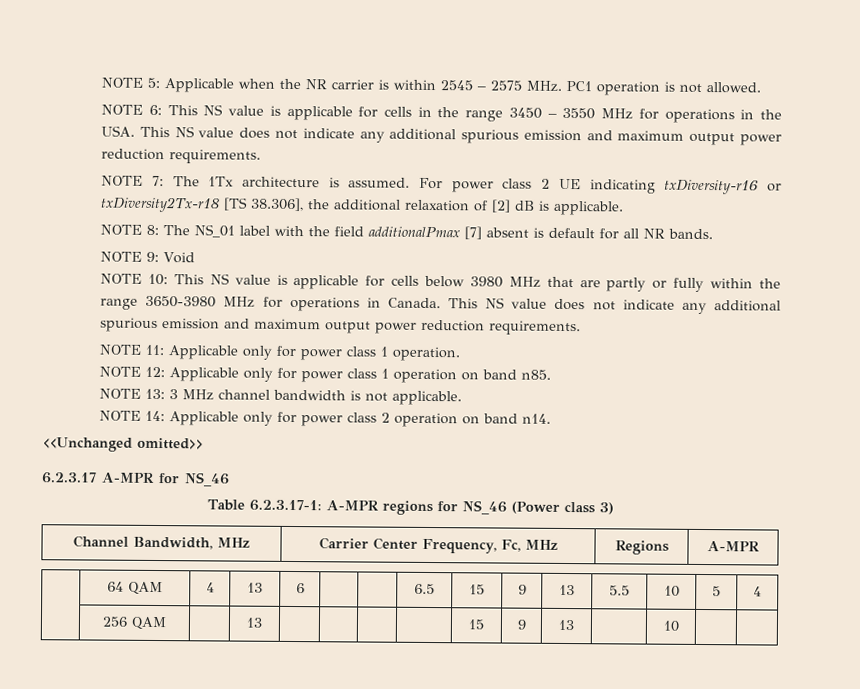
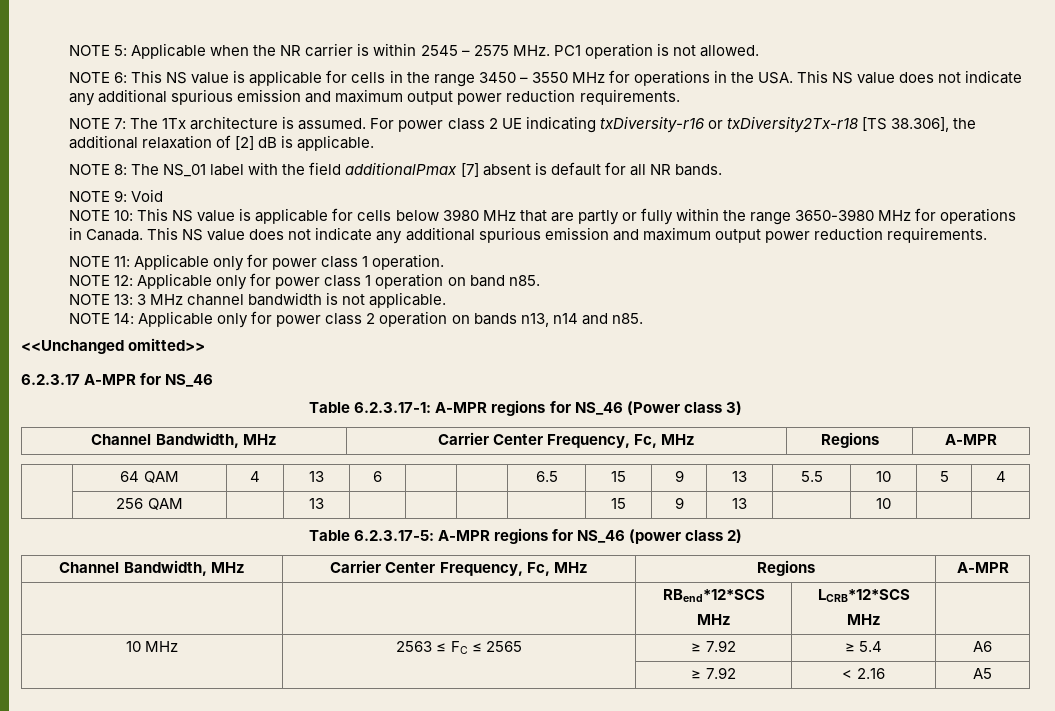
[483,413,552,424] band n14. -> [473,313,643,327] bands n13, n14 and n85.
(679, 626) none -> [308,528,743,544] [59,560,245,576] [330,560,588,576] [756,560,815,576] [956,562,1009,573] [662,589,765,602] [696,614,731,625] [817,589,910,602] [846,614,881,625] [125,641,179,652] [396,641,522,654] [691,640,736,652] [844,641,883,652] [973,641,992,652] [691,667,736,679] [842,668,885,679] [973,668,992,679] // Table 6.2.3.17-5: A-MPR regions for NS_46 (power class 2) // Channel Bandwidth, MHz | Carrier Center Frequency, Fc, MHz | Regions | A-MPR // | | RBend*12*SCS // MHz | LCRB*12*SCS // MHz | // 10 MHz | 2563 ≤ FC ≤ 2565 | ≥ 7.92 | ≥ 5.4 | A6 // | | ≥ 7.92 | < 2.16 | A5

